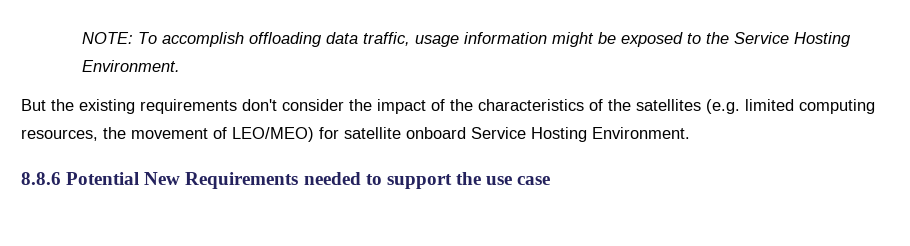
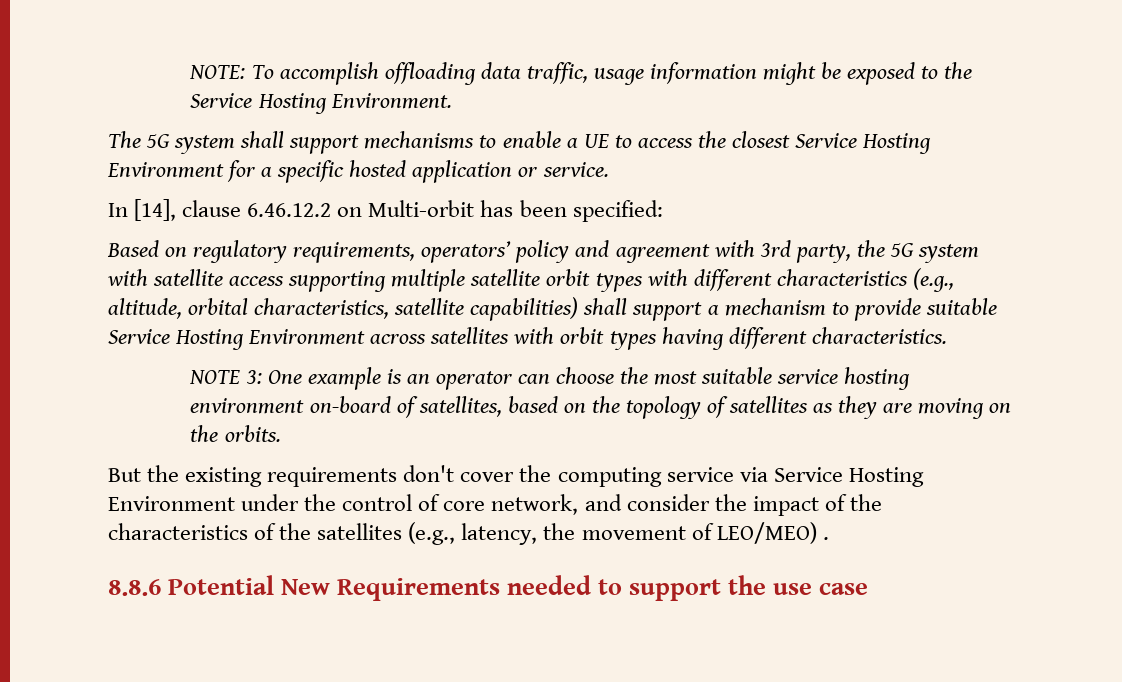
(181, 66) none -> [108,131,932,154] [107,160,609,183] [108,199,663,222] [107,240,979,263] [107,268,954,292] [108,297,997,321] [108,327,947,350] [189,367,911,390] [190,396,1012,419] [190,425,281,442] // The 5G system shall support mechanisms to enable a UE to access the closest Service Hosting Environment for a specific hosted application or service. // In [14], clause 6.46.12.2 on Multi-orbit has been specified: // Based on regulatory requirements, operators’ policy and agreement with 3rd party, the 5G system with satellite access supporting multiple satellite orbit types with different characteristics (e.g., altitude, orbital characteristics, satellite capabilities) shall support a mechanism to provide suitable Service Hosting Environment across satellites with orbit types having different characteristics. // NOTE 3: One example is an operator can choose the most suitable service hosting environment on-board of satellites, based on the topology of satellites as they are moving on the orbits.
(277, 105) none -> [460,465,924,487] [108,494,622,515] cover the computing service via Service Hosting Environment under the control of core network, and
[706,99,875,114] [21,127,690,142] (e.g. limited computing resources, the movement of LEO/MEO) for satellite onboard Service Hosting Environment. -> [408,522,829,545] (e.g., latency, the movement of LEO/MEO) .

